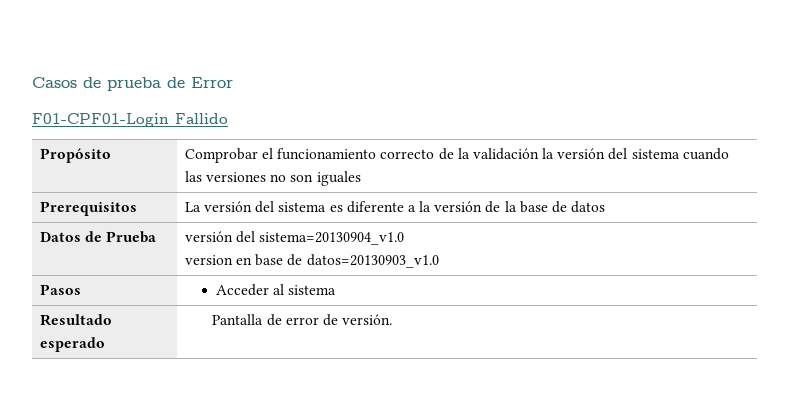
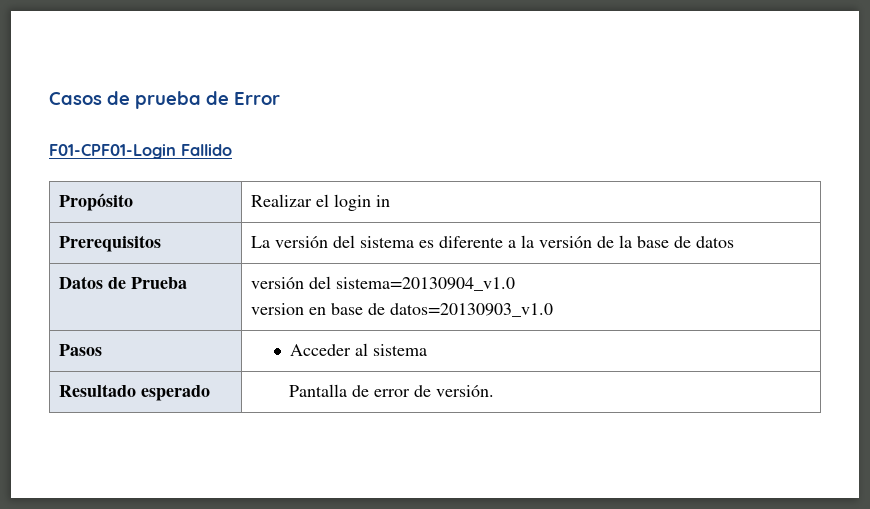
[184,148,729,163] [184,171,361,186] Comprobar el funcionamiento correcto de la validación la versión del sistema cuando las versiones no son iguales -> [251,194,391,211] Realizar el login in

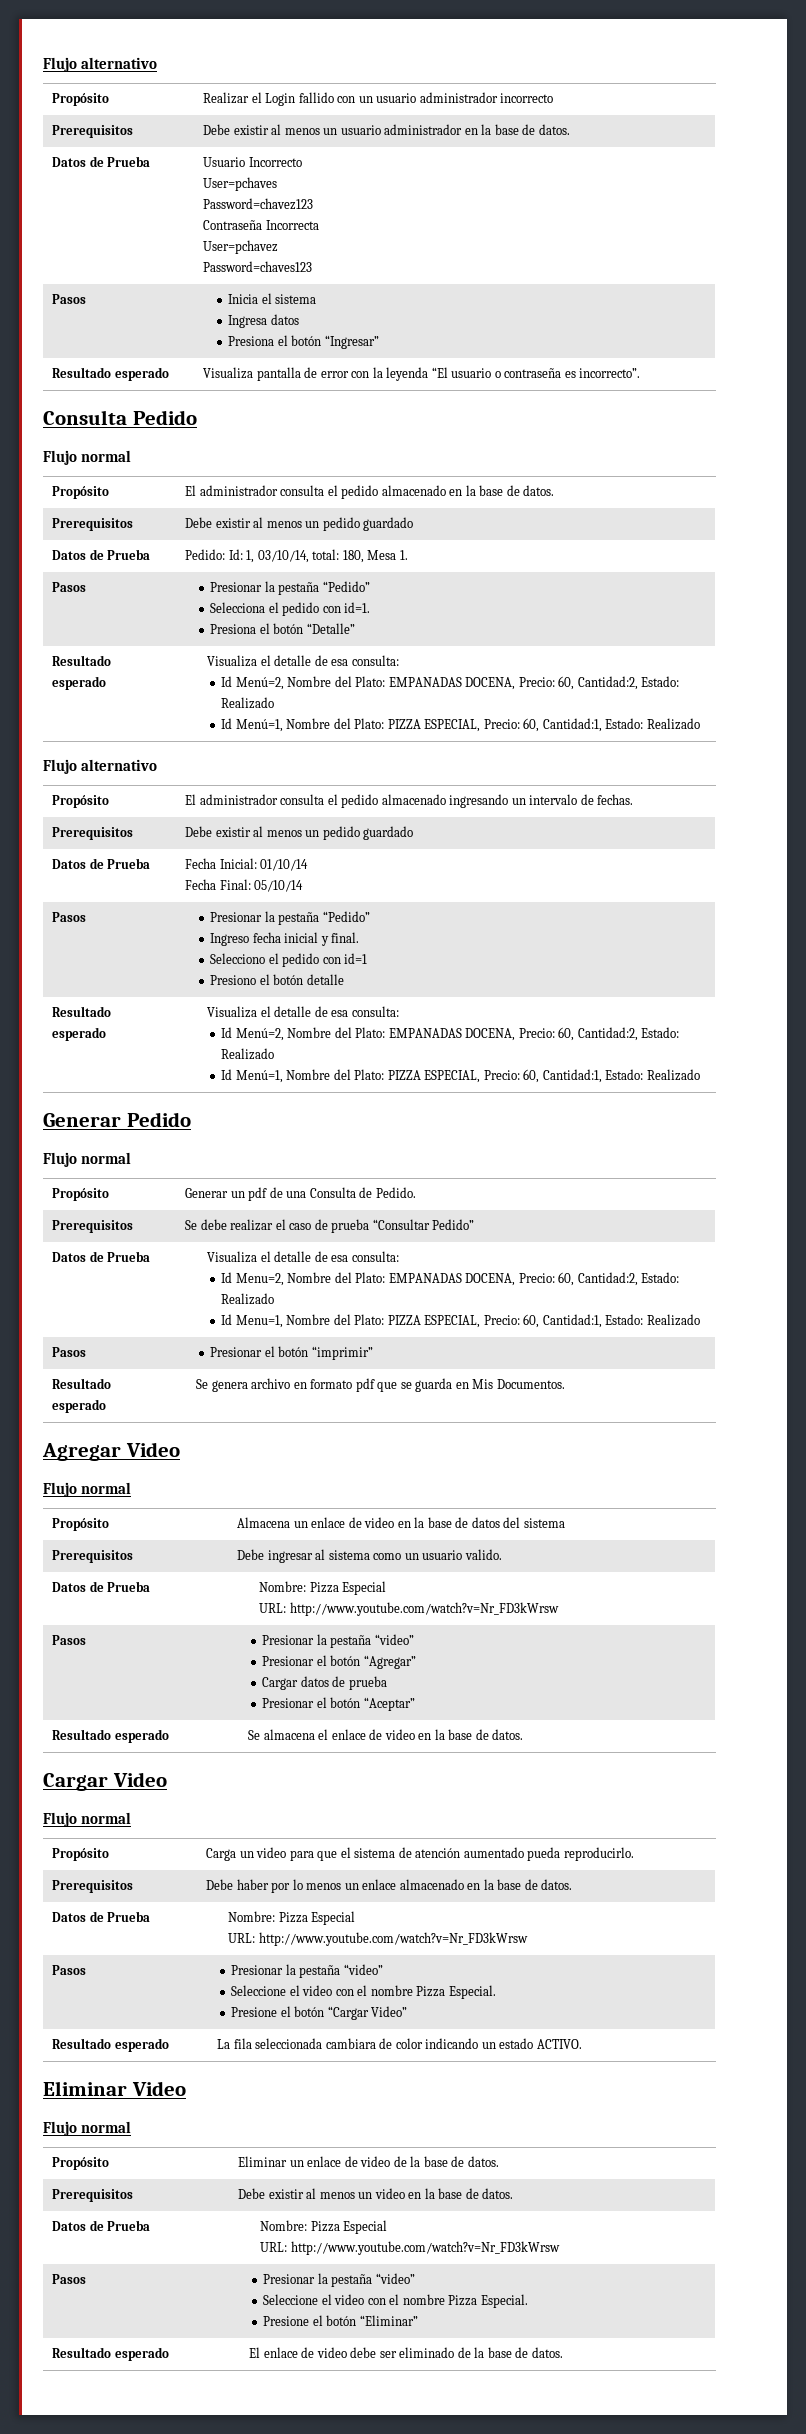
[49,91,280,109] [49,144,232,159] [59,193,134,211] [251,194,391,211] [59,235,162,252] [251,235,735,248] [59,276,188,289] [251,276,516,291] [251,303,554,317] [59,344,103,356] [289,343,427,356] [59,384,211,401] [288,384,494,397] Casos de prueba de Error // F01-CPF01-Login Fallido // Propósito | Realizar el login in // Prerequisitos | La versión del sistema es diferente a la versión de la base de datos // Datos de Prueba | versión del sistema=20130904_v1.0 // version en base de datos=20130903_v1.0 // Pasos | Acceder al sistema // Resultado esperado | Pantalla de error de versión. -> [43,57,158,72] [52,93,110,106] [203,92,554,106] [52,125,134,138] [203,124,570,135] [52,156,151,167] [203,157,302,167] [203,177,278,191] [203,198,314,210] [203,220,319,230] [203,240,279,254] [203,261,313,272] [52,294,87,304] [228,293,317,304] [228,314,299,328] [228,335,379,349] [52,367,169,381] [203,367,641,381] [43,410,197,425] [43,450,132,465] [52,486,110,499] [185,485,555,499] [52,518,134,531] [185,517,414,531] [52,549,151,560] [185,549,408,563] [52,582,87,592] [210,581,370,595] [210,602,371,616] [210,623,355,634] [52,655,112,666] [52,676,107,690] [207,655,399,667] [221,676,680,690] [221,697,275,709] [221,718,700,732] [43,759,158,774] [52,795,110,808] [185,794,634,808] [52,827,134,840] [185,826,414,840] [52,858,151,869] [185,858,309,871] [185,879,304,892] [52,912,87,922] [210,911,370,925] [210,932,360,946] [210,953,368,967] [210,974,344,985] [52,1006,112,1017] [52,1027,107,1041] [207,1006,399,1018] [221,1027,680,1041] [221,1048,275,1060] [221,1069,700,1083] [43,1112,191,1127] [43,1152,132,1167] [52,1188,110,1201] [185,1187,416,1201] [52,1220,134,1233] [185,1219,475,1233] [52,1251,151,1262] [207,1251,399,1263] [221,1272,680,1286] [221,1293,275,1305] [221,1314,700,1328] [52,1347,87,1357] [210,1346,373,1360] [52,1378,112,1389] [52,1399,107,1413] [196,1378,565,1392] [42,1442,180,1461] [43,1482,132,1497] [52,1518,110,1531] [237,1517,565,1528] [52,1550,134,1563] [237,1549,502,1563] [52,1581,151,1592] [259,1581,387,1595] [259,1602,559,1616] [52,1635,87,1645] [262,1634,414,1648] [262,1655,416,1669] [262,1676,387,1690] [262,1697,415,1711] [52,1729,169,1743] [248,1729,524,1740] [43,1772,167,1791] [43,1812,132,1827] [52,1848,110,1861] [206,1847,634,1861] [52,1880,134,1893] [206,1879,573,1893] [52,1911,151,1922] [228,1911,356,1925] [228,1932,528,1946] [52,1965,87,1975] [231,1964,383,1978] [231,1985,496,1999] [231,2006,408,2020] [52,2038,169,2052] [217,2038,582,2049] [43,2081,186,2096] [43,2121,132,2136] [52,2157,110,2170] [238,2156,499,2167] [52,2189,134,2202] [238,2188,514,2199] [52,2220,151,2231] [260,2220,388,2234] [260,2241,560,2255] [52,2274,87,2284] [263,2273,415,2287] [263,2294,528,2308] [263,2315,418,2326] [52,2347,169,2361] [249,2347,563,2358] Flujo alternativo // Propósito | Realizar el Login fallido con un usuario administrador incorrecto // Prerequisitos | Debe existir al menos un usuario administrador en la base de datos. // Datos de Prueba | Usuario Incorrecto // User=pchaves // Password=chavez123 // Contraseña Incorrecta // User=pchavez // Password=chaves123 // Pasos | Inicia el sistema // Ingresa datos // Presiona el botón “Ingresar” // Resultado esperado | Visualiza pantalla de error con la leyenda “El usuario o contraseña es incorrecto”. // Consulta Pedido // Flujo normal // Propósito | El administrador consulta el pedido almacenado en la base de datos. // Prerequisitos | Debe existir al menos un pedido guardado // Datos de Prueba | Pedido: Id: 1, 03/10/14, total: 180, Mesa 1. // Pasos | Presionar la pestaña “Pedido” // Selecciona el pedido con id=1. // Presiona el botón “Detalle” // Resultado esperado | Visualiza el detalle de esa consulta: // Id Menú=2, Nombre del Plato: EMPANADAS DOCENA, Precio: 60, Cantidad:2, Estado: Realizado // Id Menú=1, Nombre del Plato: PIZZA ESPECIAL, Precio: 60, Cantidad:1, Estado: Realizado // Flujo alternativo // Propósito | El administrador consulta el pedido almacenado ingresando un intervalo de fechas. // Prerequisitos | Debe existir al menos un pedido guardado // Datos de Prueba | Fecha Inicial: 01/10/14 // Fecha Final: 05/10/14 // Pasos | Presionar la pestaña “Pedido” // Ingreso fecha inicial y final. // Selecciono el pedido con id=1 // Presiono el botón detalle // Resultado esperado | Visualiza el detalle de esa consulta: // Id Menú=2, Nombre del Plato: EMPANADAS DOCENA, Precio: 60, Cantidad:2, Estado: Realizado // Id Menú=1, Nombre del Plato: PIZZA ESPECIAL, Precio: 60, Cantidad:1, Estado: Realizado // Generar Pedido // Flujo normal // Propósito | Generar un pdf de una Consulta de Pedido. // Prerequisitos | Se debe realizar el caso de prueba “Consultar Pedido” // Datos de Prueba | Visualiza el detalle de esa consulta: // Id Menu=2, Nombre del Plato: EMPANADAS DOCENA, Precio: 60, Cantidad:2, Estado: Realizado // Id Menu=1, Nombre del Plato: PIZZA ESPECIAL, Precio: 60, Cantidad:1, Estado: Realizado // Pasos | Presionar el botón “imprimir” // Resultado esperado | Se genera archivo en formato pdf que se guarda en Mis Documentos. // Agregar Video // Flujo normal // Propósito | Almacena un enlace de video en la base de datos del sistema // Prerequisitos | Debe ingresar al sistema como un usuario valido. // Datos de Prueba | Nombre: Pizza Especial // URL: http://www.youtube.com/watch?v=Nr_FD3kWrsw // Pasos | Presionar la pestaña “video” // Presionar el botón “Agregar” // Cargar datos de prueba // Presionar el botón “Aceptar” // Resultado esperado | Se almacena el enlace de video en la base de datos. // Cargar Video // Flujo normal // Propósito | Carga un video para que el sistema de atención aumentado pueda reproducirlo. // Prerequisitos | Debe haber por lo menos un enlace almacenado en la base de datos. // Datos de Prueba | Nombre: Pizza Especial // URL: http://www.youtube.com/watch?v=Nr_FD3kWrsw // Pasos | Presionar la pestaña “video” // Seleccione el video con el nombre Pizza Especial. // Presione el botón “Cargar Video” // Resultado esperado | La fila seleccionada cambiara de color indicando un estado ACTIVO. // Eliminar Video // Flujo normal // Propósito | Eliminar un enlace de video de la base de datos. // Prerequisitos | Debe existir al menos un video en la base de datos. // Datos de Prueba | Nombre: Pizza Especial // URL: http://www.youtube.com/watch?v=Nr_FD3kWrsw // Pasos | Presionar la pestaña “video” // Seleccione el video con el nombre Pizza Especial. // Presione el botón “Eliminar” // Resultado esperado | El enlace de video debe ser eliminado de la base de datos.

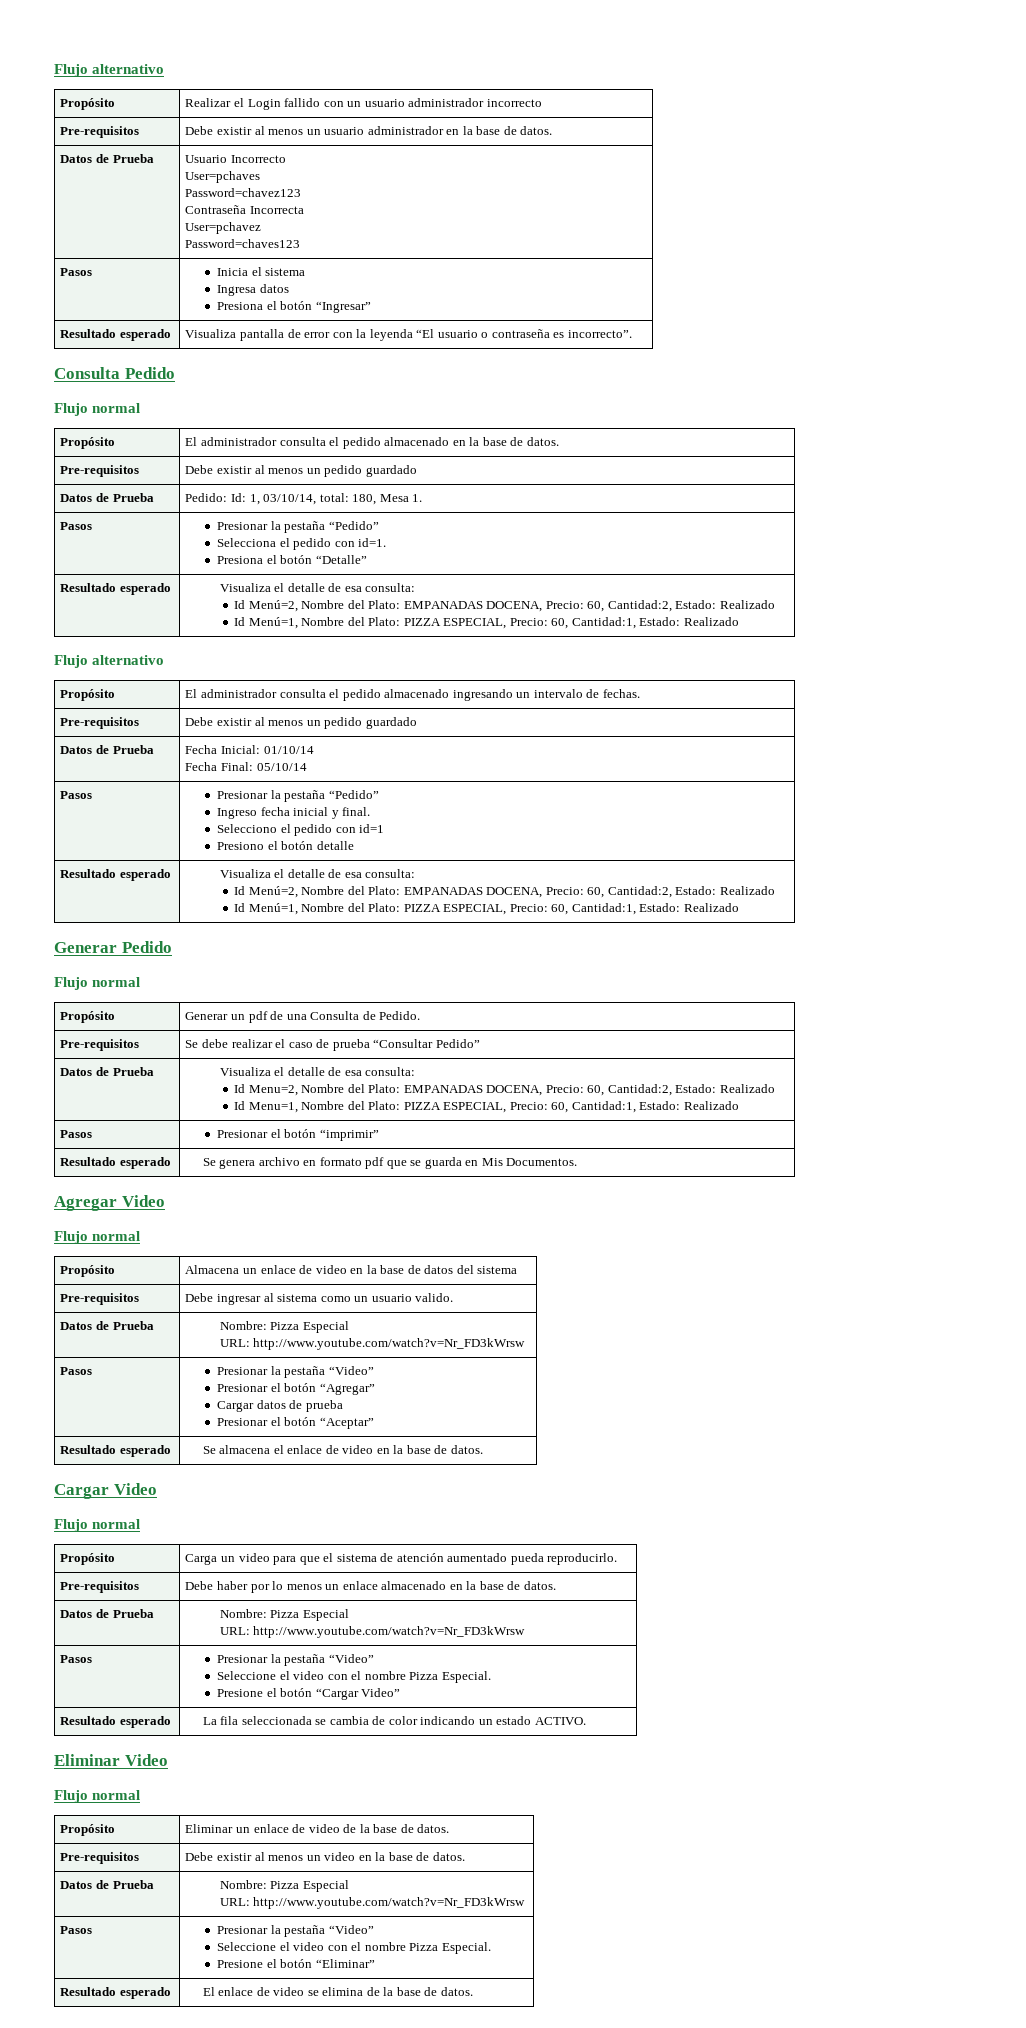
[52,125,134,138] Prerequisitos -> [60,126,140,138] Pre-requisitos
[52,518,134,531] Prerequisitos -> [60,465,140,477] Pre-requisitos
[52,827,134,840] Prerequisitos -> [60,717,140,729] Pre-requisitos
[52,1220,134,1233] Prerequisitos -> [60,1039,140,1051] Pre-requisitos
[52,1550,134,1563] Prerequisitos -> [60,1293,140,1305] Pre-requisitos
[374,1634,414,1645] “video” -> [328,1366,374,1375] “Video”
[52,1880,134,1893] Prerequisitos -> [60,1581,140,1593] Pre-requisitos
[343,1964,383,1975] “video” -> [328,1654,374,1663] “Video”
[325,2038,376,2049] cambiara -> [315,1716,369,1725] se cambia
[52,2189,134,2202] Prerequisitos -> [60,1852,140,1864] Pre-requisitos
[375,2273,415,2284] “video” -> [328,1925,374,1934] “Video”
[350,2347,455,2358] debe ser eliminado -> [307,1987,364,1996] se elimina

